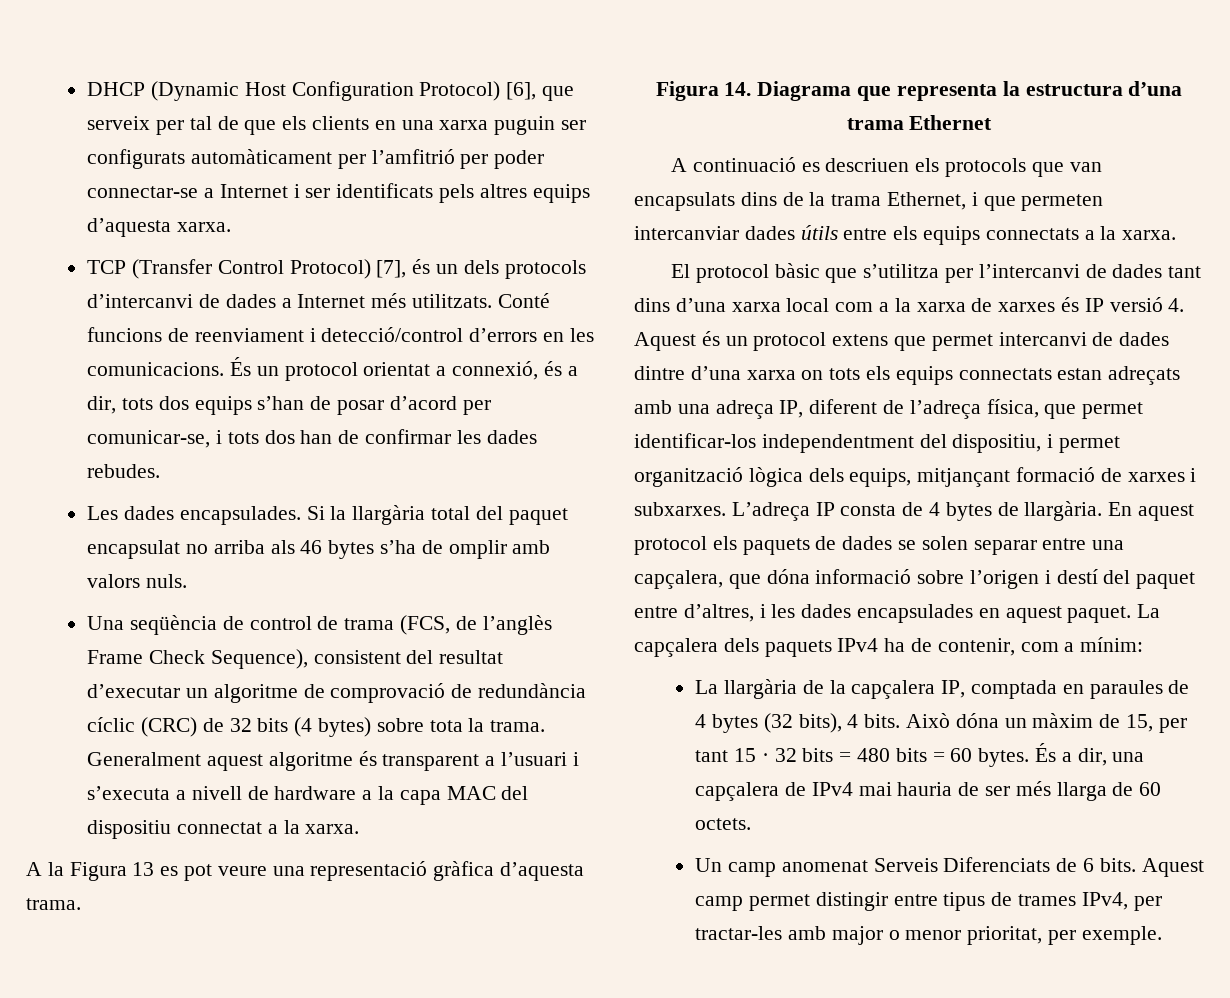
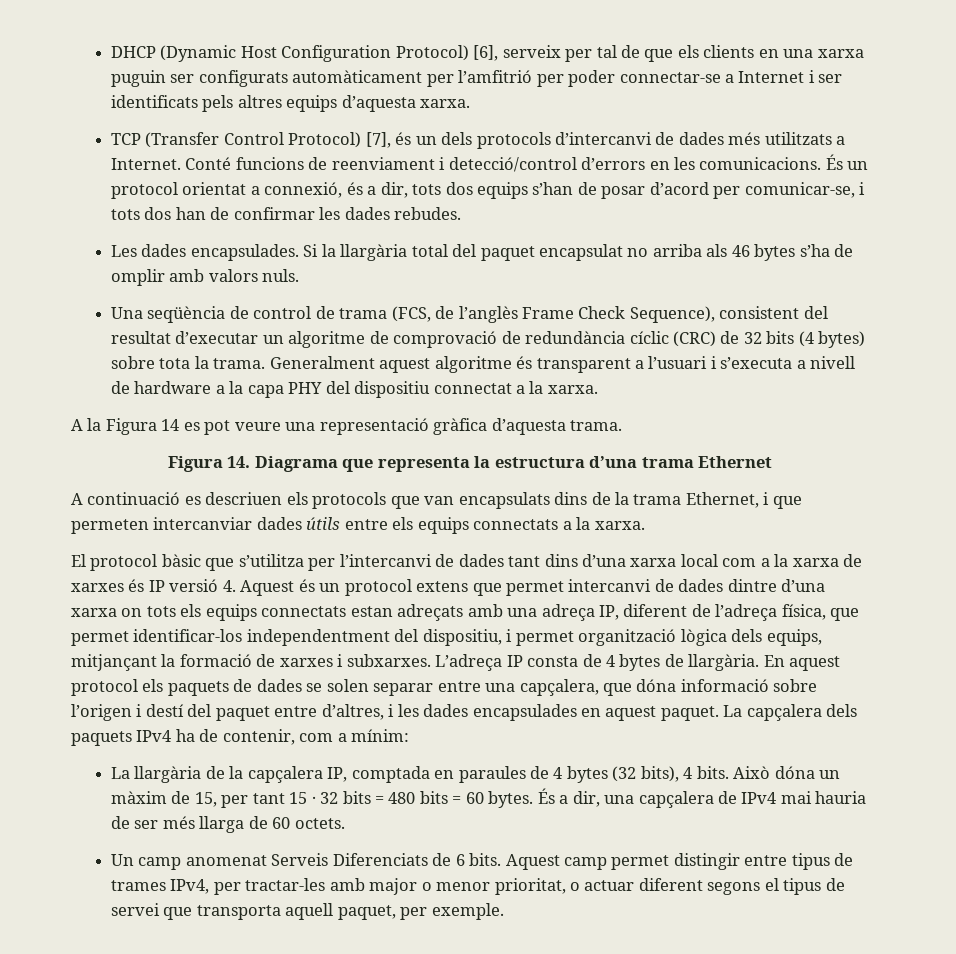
[541,86,574,101] que -> (499, 53) none
[281,293,492,308] a Internet més utilitzats. -> [728,132,846,145] [110,158,181,170] més utilitzats a Internet.
[446,786,496,800] MAC -> [288,382,323,394] PHY
[132,862,155,876] 13 -> [161,419,180,431] 14
(1011, 477) none -> [161,654,176,667] la
(1043, 935) none -> [569,878,845,895] [110,903,396,920] o actuar diferent segons el tipus de servei que transporta aquell paquet,

